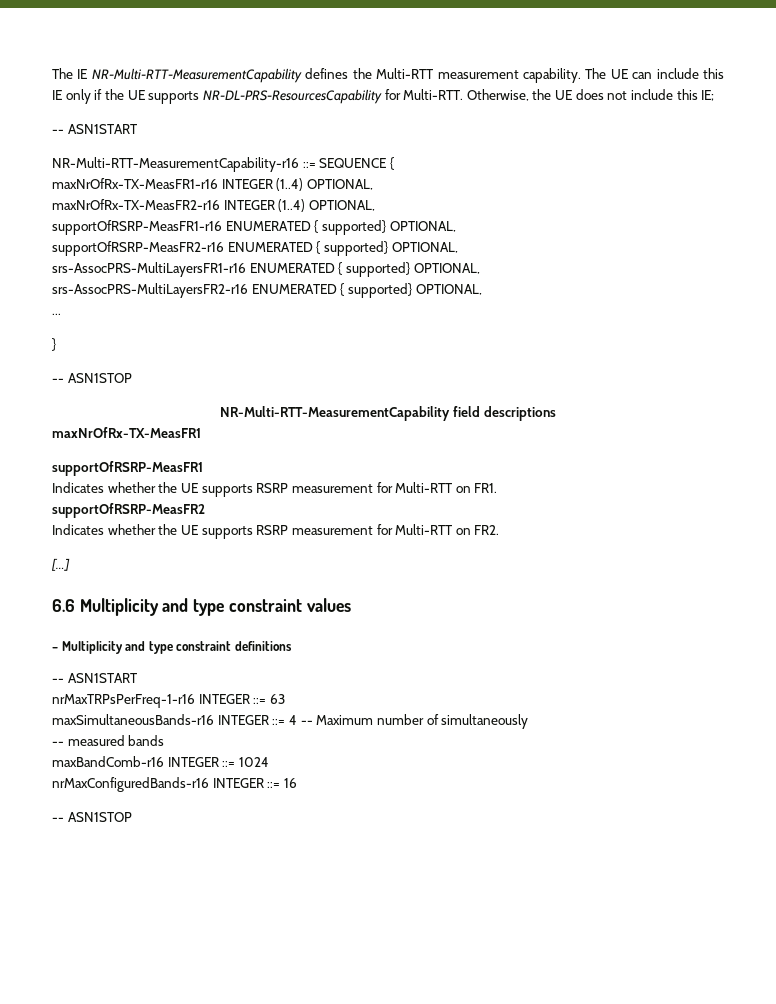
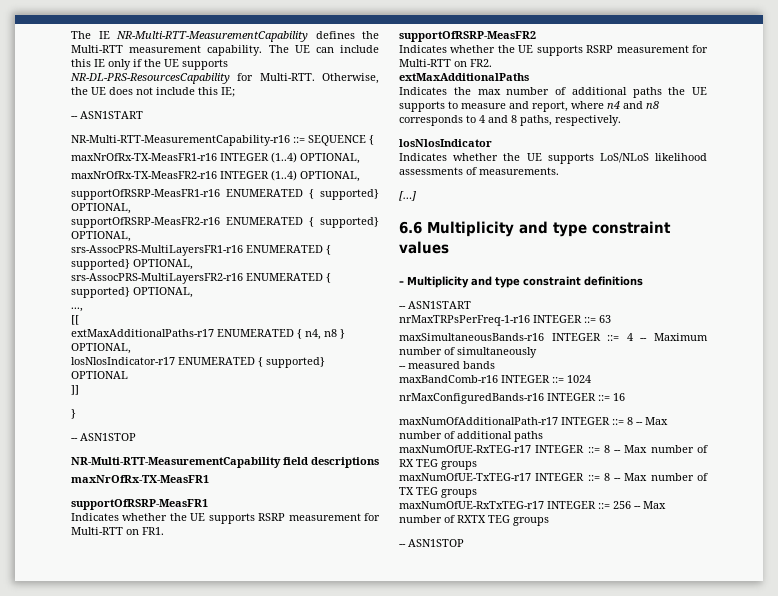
[52,313,61,315] ... -> [71,307,83,312] [71,315,79,325] [71,329,345,340] [71,343,131,354] [71,357,325,368] [71,371,128,379] [71,385,79,395] ..., // [[ // extMaxAdditionalPaths-r17 ENUMERATED { n4, n8 } OPTIONAL, // losNlosIndicator-r17 ENUMERATED { supported} OPTIONAL // ]]
(500, 530) none -> [399,73,529,81] [399,87,707,98] [399,101,659,112] [399,115,621,126] [399,139,492,147] [399,153,707,164] [399,167,559,175] // extMaxAdditionalPaths // Indicates the max number of additional paths the UE supports to measure and report, where n4 and n8 corresponds to 4 and 8 paths, respectively. // losNlosIndicator // Indicates whether the UE supports LoS/NLoS likelihood assessments of measurements.
(297, 783) none -> [399,417,668,425] [399,431,543,442] [399,445,708,453] [399,459,477,470] [399,473,708,481] [399,487,477,498] [399,501,666,509] [399,515,549,526] // maxNumOfAdditionalPath-r17 INTEGER ::= 8 -- Max number of additional paths // maxNumOfUE-RxTEG-r17 INTEGER ::= 8 -- Max number of RX TEG groups // maxNumOfUE-TxTEG-r17 INTEGER ::= 8 -- Max number of TX TEG groups // maxNumOfUE-RxTxTEG-r17 INTEGER ::= 256 -- Max number of RXTX TEG groups

